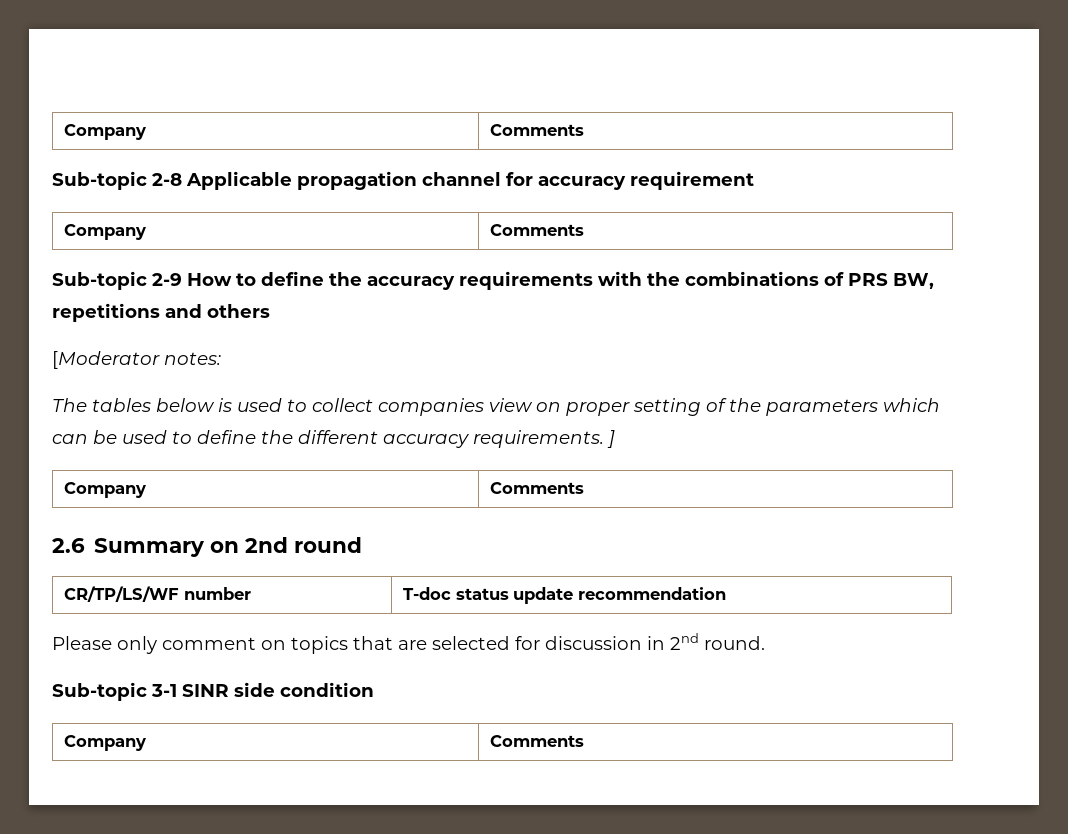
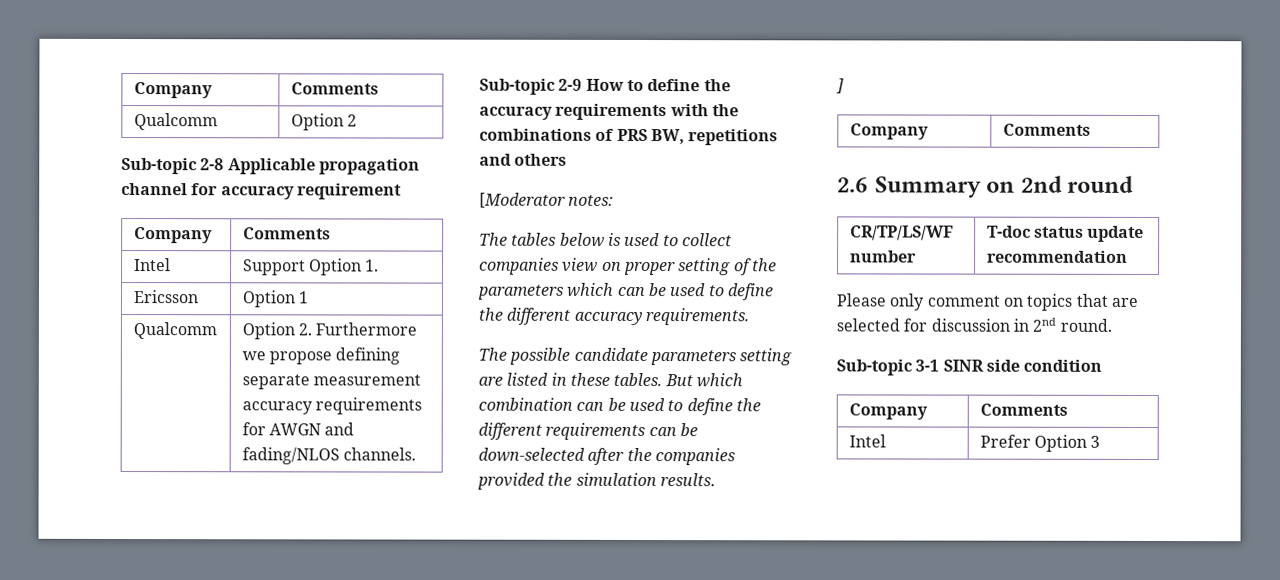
[64,124,147,140] [490,124,585,136] Company | Comments -> [133,82,213,99] [290,82,379,95] [133,113,218,131] [290,113,358,131] Company | Comments // Qualcomm | Option 2
(585, 230) none -> [133,258,171,272] [242,258,380,276] [132,290,198,304] [241,290,309,308] [132,322,217,340] [241,322,418,340] [241,347,401,365] [241,374,422,390] [241,397,423,415] [241,422,355,436] [241,447,417,465] // Intel | Support Option 1. // Ericsson | Option 1 // Qualcomm | Option 2. Furthermore we propose defining separate measurement accuracy requirements for AWGN and fading/NLOS channels.
(604, 439) none -> [478,347,793,366] [478,372,743,388] [478,397,761,416] [478,422,698,441] [478,447,735,466] [477,472,715,490] // The possible candidate parameters setting are listed in these tables. But which combination can be used to define the different requirements can be down-selected after the companies provided the simulation results. //
(585, 741) none -> [848,434,886,448] [979,434,1101,452] // Intel | Prefer Option 3

